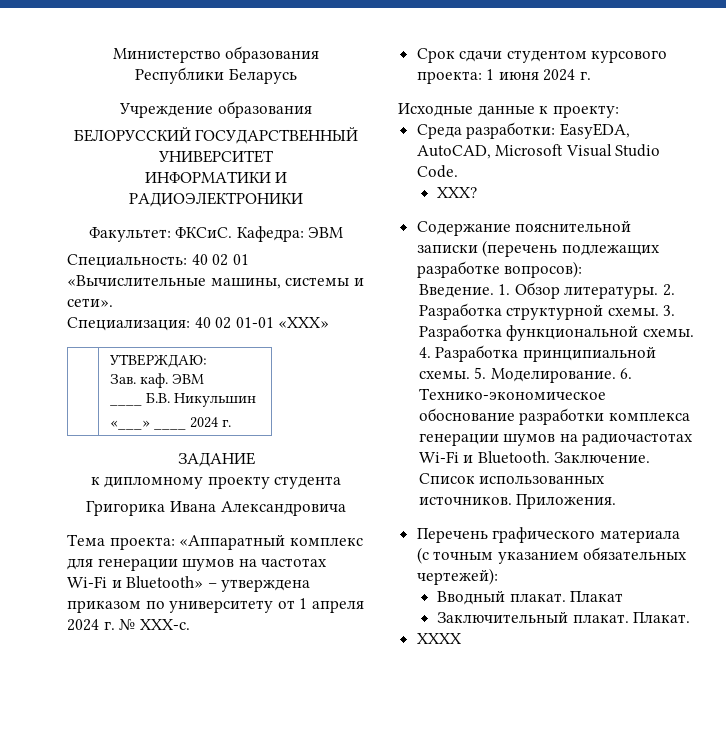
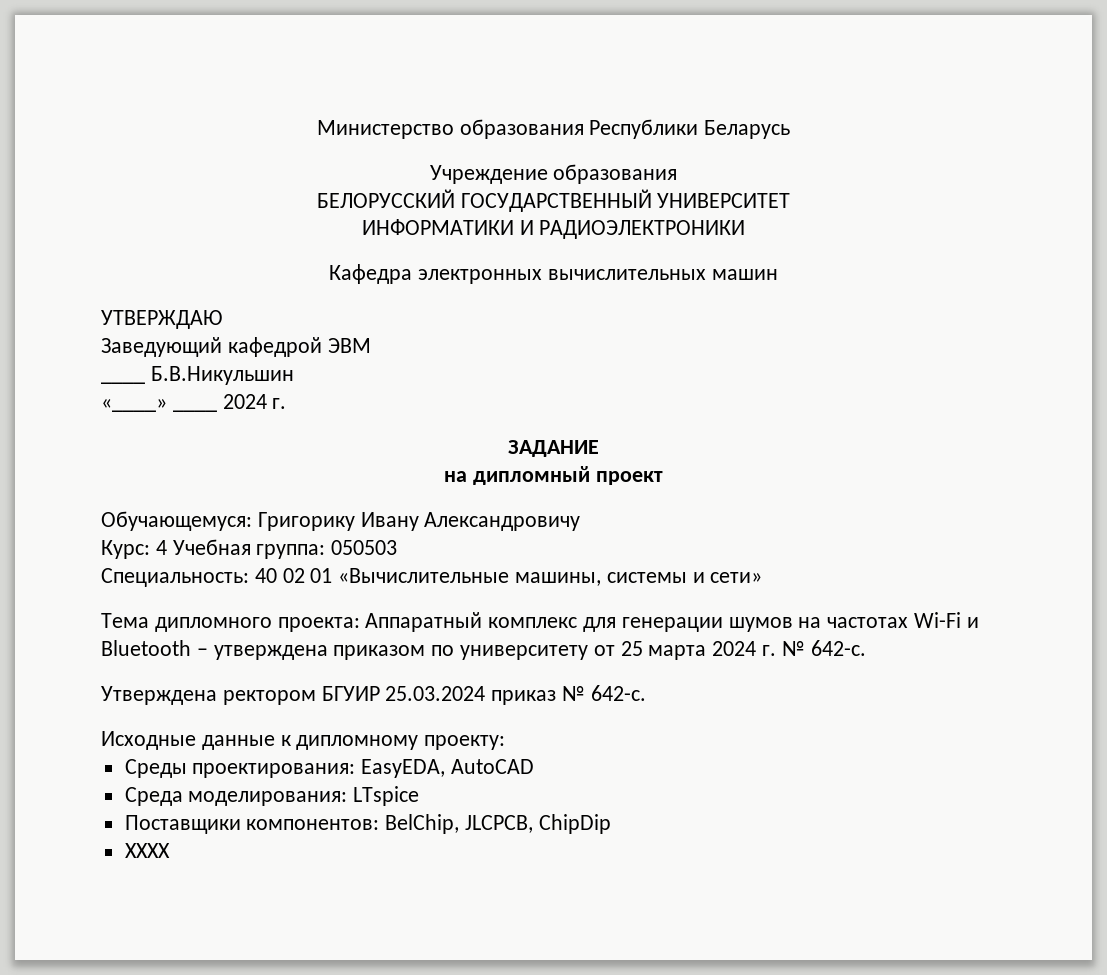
[88,226,344,242] Факультет: ФКСиС. Кафедра: ЭВМ -> [329,264,778,284] [101,310,222,329] [101,337,371,357] [101,366,294,385] [101,399,217,412] [222,394,287,409] [508,440,599,457] [444,466,663,485] [101,511,581,531] [101,539,398,559] Кафедра электронных вычислительных машин // УТВЕРЖДАЮ // Заведующий кафедрой ЭВМ // ____ Б.В.Никульшин // «____» ____ 2024 г. // ЗАДАНИЕ // на дипломный проект // Обучающемуся: Григорику Ивану Александровичу // Курс: 4 Учебная группа: 050503
[67,298,113,307] [67,317,330,331] [108,354,207,368] [109,373,204,388] [109,403,142,406] [145,392,256,407] [109,417,232,430] [177,452,255,467] [90,476,342,489] [86,500,346,516] [67,534,286,550] сети». // Специализация: 40 02 01-01 «ХХХ» // | УТВЕРЖДАЮ: // Зав. каф. ЭВМ // ____ Б.В. Никульшин // «___» ____ 2024 г. // ЗАДАНИЕ // к дипломному проекту студента // Григорика Ивана Александровича // Тема проекта: «Аппаратный -> [710,572,763,583] [101,612,483,632] сети» // Тема дипломного проекта: Аппаратный
[126,576,204,589] Bluetooth» -> [101,640,191,656] Bluetooth
[299,598,364,613] 1 апреля -> [620,641,707,660] 25 марта
[139,619,190,630] [416,48,668,63] [416,69,592,84] XXX-c. // Срок сдачи студентом курсового проекта: 1 июня 2024 г. -> [810,640,866,656] [101,685,646,705] 642-c. // Утверждена ректором БГУИР 25.03.2024 приказ № 642-с.
(549, 110) none -> [296,735,419,750] дипломному
[416,122,630,139] [416,144,661,159] [416,165,458,178] [437,187,478,198] [416,220,632,236] [416,240,660,257] [416,261,583,278] [418,282,675,299] [418,303,676,320] [418,324,694,341] [418,345,656,362] [418,367,633,383] [418,388,606,400] [418,408,690,425] [418,433,694,446] [418,451,651,464] [418,473,606,484] [418,494,617,509] [416,527,680,543] [416,547,688,564] [416,568,498,585] [437,590,624,605] [437,611,691,623] Среда разработки: EasyEDA, AutoCAD, Microsoft Visual Studio Code. // ХХХ? // Содержание пояснительной записки (перечень подлежащих разработке вопросов): // Введение. 1. Обзор литературы. 2. Разработка структурной схемы. 3. Разработка функциональной схемы. 4. Разработка принципиальной схемы. 5. Моделирование. 6. Технико-экономическое обоснование разработки комплекса генерации шумов на радиочастотах Wi-Fi и Bluetooth. Заключение. Список использованных источников. Приложения. // Перечень графического материала (с точным указанием обязательных чертежей): // Вводный плакат. Плакат // Заключительный плакат. Плакат. -> [124,759,535,778] [124,786,420,806] [124,814,611,834] Среды проектирования: EasyEDA, AutoCAD // Среда моделирования: LTspice // Поставщики компонентов: BelChip, JLCPCB, ChipDip

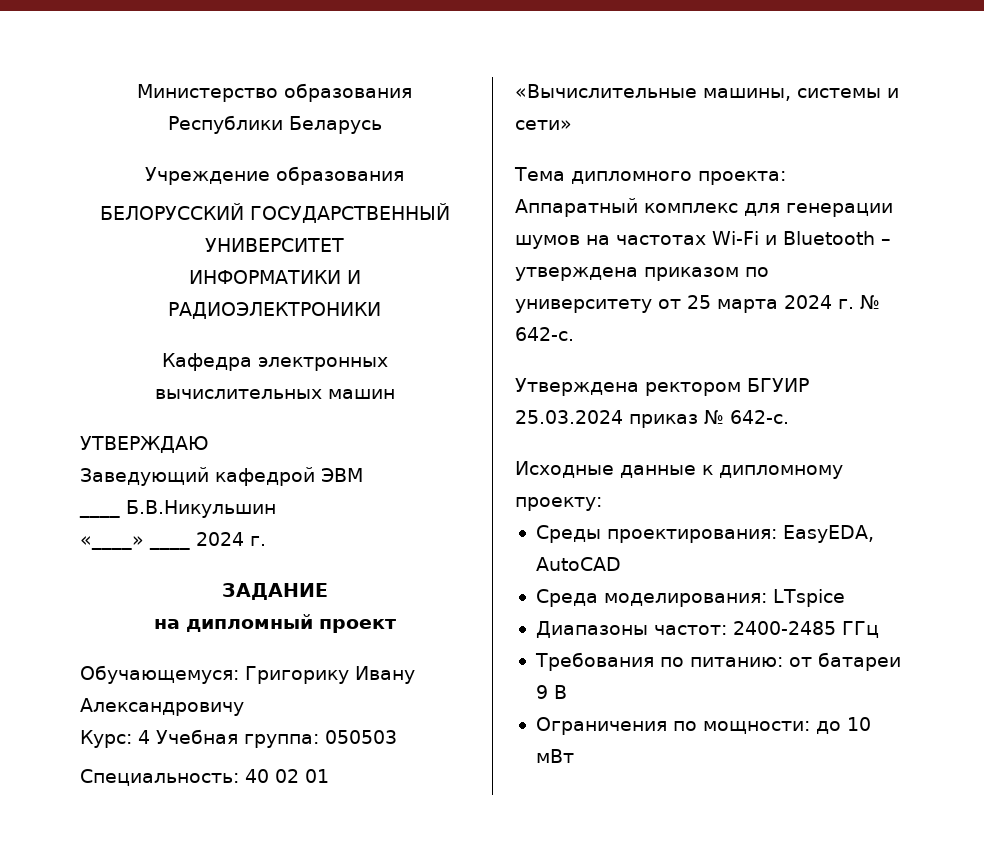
[124,814,611,834] [124,843,170,858] Поставщики компонентов: BelChip, JLCPCB, ChipDip // ХХХХ -> [535,621,879,638] [534,652,901,671] [535,685,567,699] [535,717,871,735] [535,749,574,763] Диапазоны частот: 2400-2485 ГГц // Требования по питанию: от батареи 9 В // Ограничения по мощности: до 10 мВт

